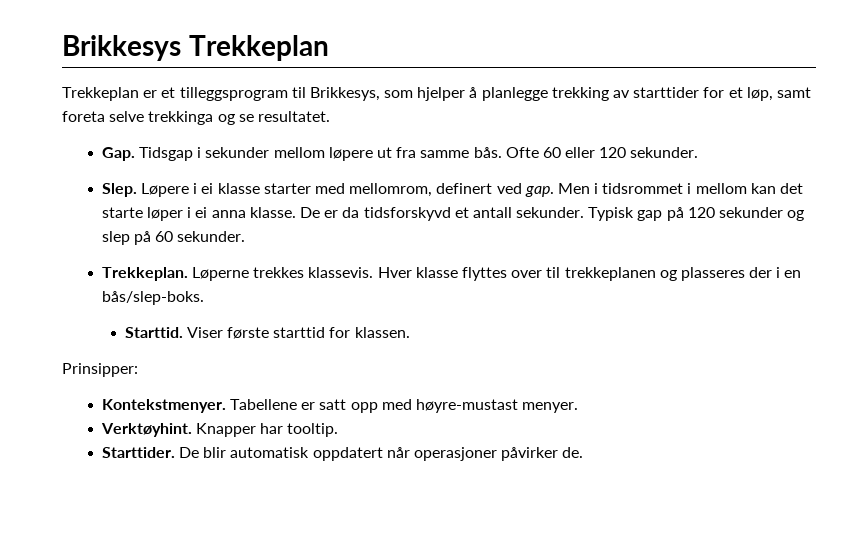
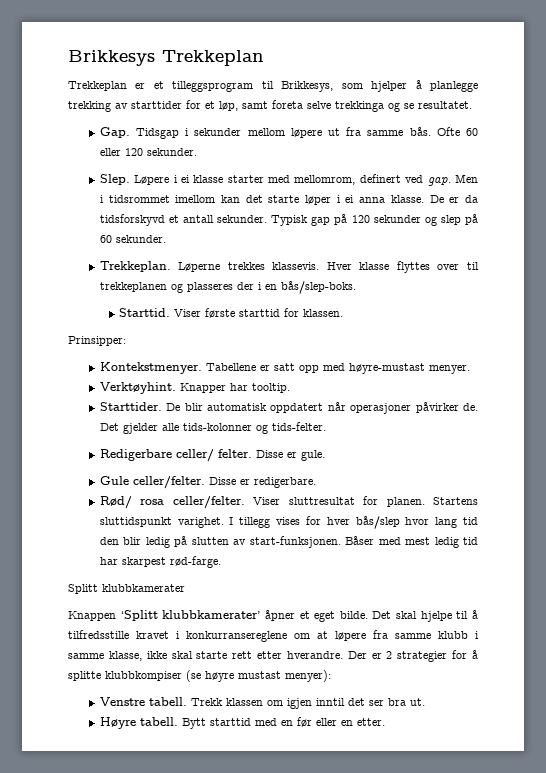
[687,183,747,194] i mellom -> [175,195,216,203] imellom
(584, 452) none -> [99,422,326,434] [99,449,325,462] [99,476,316,489] [99,496,478,509] [99,516,479,529] [99,536,478,548] [99,556,221,568] [68,584,185,594] [68,610,478,622] [68,630,479,642] [68,650,479,662] [68,670,331,682] [99,697,425,709] [99,717,385,729] Det gjelder alle tids-kolonner og tids-felter. // Redigerbare celler/ felter. Disse er gule. // Gule celler/felter. Disse er redigerbare. // Rød/ rosa celler/felter. Viser sluttresultat for planen. Startens sluttidspunkt varighet. I tillegg vises for hver bås/slep hvor lang tid den blir ledig på slutten av start-funksjonen. Båser med mest ledig tid har skarpest rød-farge. // Splitt klubbkamerater // Knappen ‘Splitt klubbkamerater’ åpner et eget bilde. Det skal hjelpe til å tilfredsstille kravet i konkurransereglene om at løpere fra samme klubb i samme klasse, ikke skal starte rett etter hverandre. Der er 2 strategier for å splitte klubbkompiser (se høyre mustast menyer): // Venstre tabell. Trekk klassen om igjen inntil det ser bra ut. // Høyre tabell. Bytt starttid med en før eller en etter.

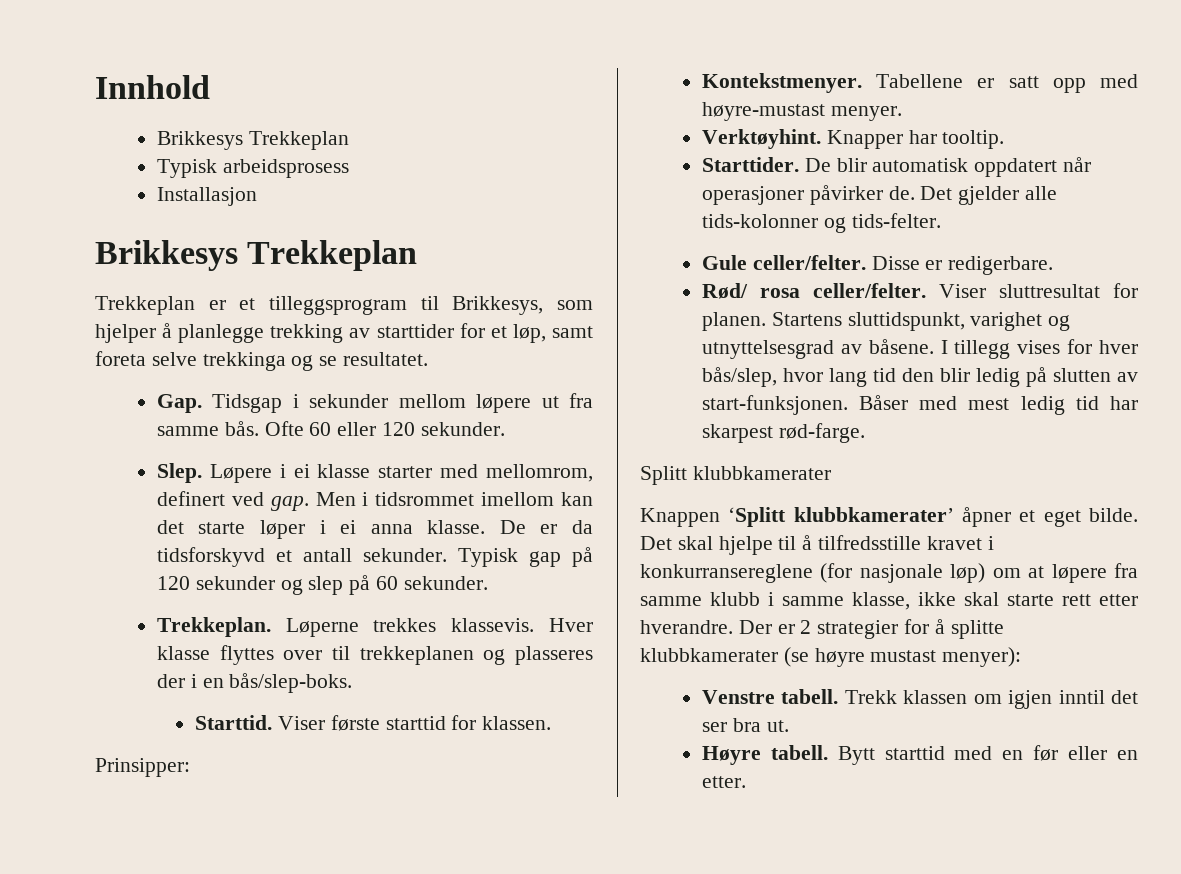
(68, 58) none -> [95,75,210,99] [156,131,349,150] [156,159,349,178] [156,187,257,206] Innhold // Brikkesys Trekkeplan // Typisk arbeidsprosess // Installasjon //
[99,449,325,462] // Redigerbare celler/ felter. Disse er gule. -> (941, 220) none
[99,517,224,528] sluttidspunkt varighet. -> [847,312,1071,331] [701,339,934,359] sluttidspunkt, varighet og utnyttelsesgrad av båsene.
[355,516,400,529] bås/slep -> [701,367,777,387] bås/slep,
(287, 636) none -> [820,563,986,583] (for nasjonale løp)
[105,671,182,681] klubbkompiser -> [640,648,778,662] klubbkamerater

